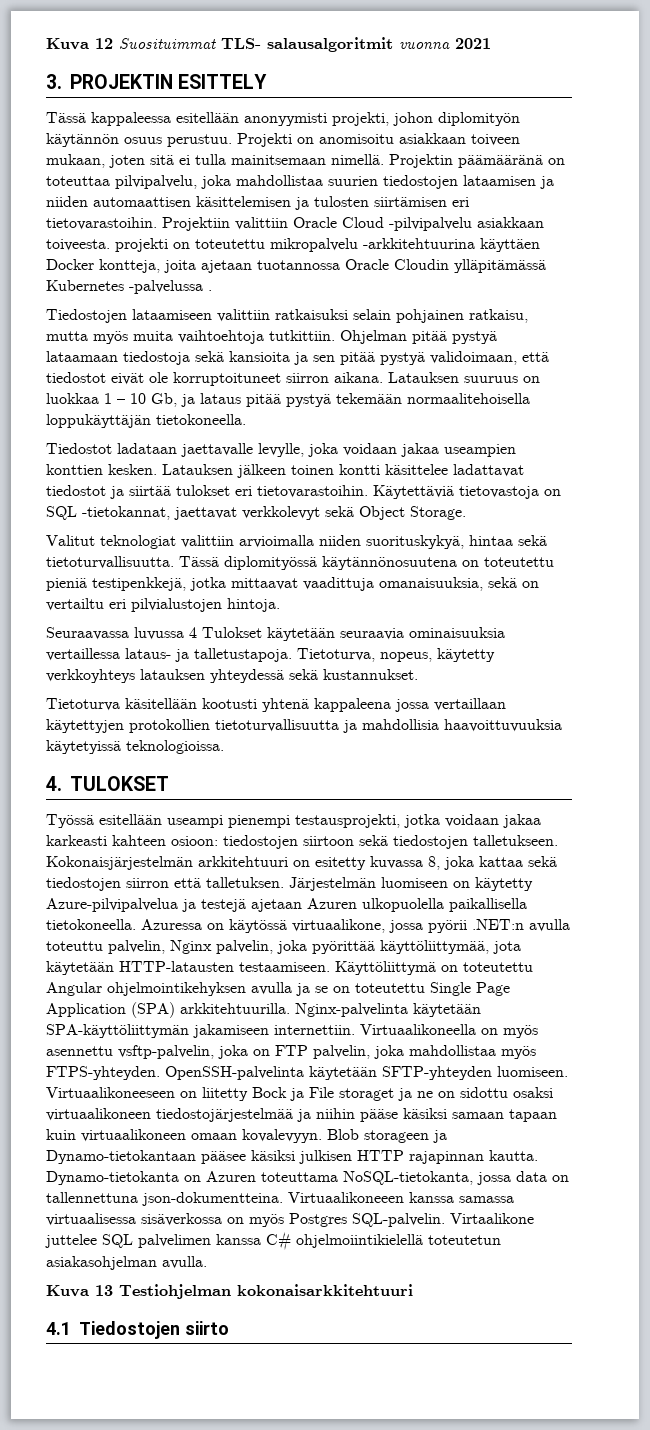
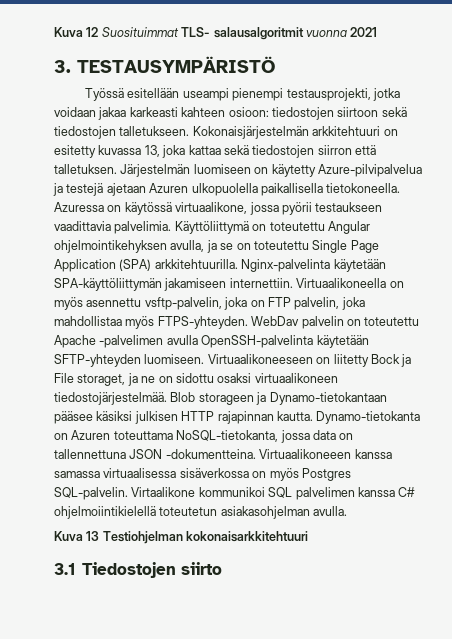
[70,74,268,89] [46,112,520,126] [46,133,520,147] [46,154,565,168] [46,175,554,189] [46,196,469,210] [46,217,544,231] [46,238,540,252] [46,259,546,273] [46,280,212,294] [46,309,528,323] [46,330,497,344] [46,351,549,365] [46,372,540,386] [46,393,530,407] [46,414,246,428] [46,443,516,457] [46,464,524,478] [46,485,561,499] [46,506,466,520] [46,535,547,549] [46,556,554,570] [46,577,539,591] [46,598,280,612] [46,627,505,641] [46,648,495,662] [46,669,418,683] [46,698,506,712] [46,719,562,733] [46,740,224,754] [46,776,169,791] PROJEKTIN ESITTELY // Tässä kappaleessa esitellään anonyymisti projekti, johon diplomityön käytännön osuus perustuu. Projekti on anomisoitu asiakkaan toiveen mukaan, joten sitä ei tulla mainitsemaan nimellä. Projektin päämääränä on toteuttaa pilvipalvelu, joka mahdollistaa suurien tiedostojen lataamisen ja niiden automaattisen käsittelemisen ja tulosten siirtämisen eri tietovarastoihin. Projektiin valittiin Oracle Cloud -pilvipalvelu asiakkaan toiveesta. projekti on toteutettu mikropalvelu -arkkitehtuurina käyttäen Docker kontteja, joita ajetaan tuotannossa Oracle Cloudin ylläpitämässä Kubernetes -palvelussa . // Tiedostojen lataamiseen valittiin ratkaisuksi selain pohjainen ratkaisu, mutta myös muita vaihtoehtoja tutkittiin. Ohjelman pitää pystyä lataamaan tiedostoja sekä kansioita ja sen pitää pystyä validoimaan, että tiedostot eivät ole korruptoituneet siirron aikana. Latauksen suuruus on luokkaa 1 – 10 Gb, ja lataus pitää pystyä tekemään normaalitehoisella loppukäyttäjän tietokoneella. // Tiedostot ladataan jaettavalle levylle, joka voidaan jakaa useampien konttien kesken. Latauksen jälkeen toinen kontti käsittelee ladattavat tiedostot ja siirtää tulokset eri tietovarastoihin. Käytettäviä tietovastoja on SQL -tietokannat, jaettavat verkkolevyt sekä Object Storage. // Valitut teknologiat valittiin arvioimalla niiden suorituskykyä, hintaa sekä tietoturvallisuutta. Tässä diplomityössä käytännönosuutena on toteutettu pieniä testipenkkejä, jotka mittaavat vaadittuja omanaisuuksia, sekä on vertailtu eri pilvialustojen hintoja. // Seuraavassa luvussa 4 Tulokset käytetään seuraavia ominaisuuksia vertaillessa lataus- ja talletustapoja. Tietoturva, nopeus, käytetty verkkoyhteys latauksen yhteydessä sekä kustannukset. // Tietoturva käsitellään kootusti yhtenä kappaleena jossa vertaillaan käytettyjen protokollien tietoturvallisuutta ja mahdollisia haavoittuvuuksia käytetyissä teknologioissa. // 4. TULOKSET -> [77,56,277,73] TESTAUSYMPÄRISTÖ
[428,856,440,870] 8, -> [144,145,160,157] 13,
[472,919,570,932] [46,940,521,954] [46,961,330,975] .NET:n avulla toteuttu palvelin, Nginx palvelin, joka pyörittää käyttöliittymää, jota käytetään HTTP-latausten testaamiseen. -> [315,202,383,212] [54,221,172,234] testaukseen vaadittavia palvelimia.
[251,982,292,995] avulla -> [170,240,205,252] avulla,
(160, 1073) none -> [251,316,420,329] [54,335,198,348] WebDav palvelin on toteutettu Apache -palvelimen avulla
[339,1088,394,1101] storaget -> [77,374,126,386] storaget,
[156,1108,557,1122] [46,1129,322,1143] tiedostojärjestelmää ja niihin pääse käsiksi samaan tapaan kuin virtuaalikoneen omaan kovalevyyn. -> [54,392,167,405] tiedostojärjestelmää.
[142,1192,283,1206] json-dokumentteina. -> [129,449,256,459] JSON -dokumentteina.
[45,1234,97,1248] juttelee -> [198,487,265,497] kommunikoi
[46,1322,71,1335] 4.1 -> [54,563,76,575] 3.1

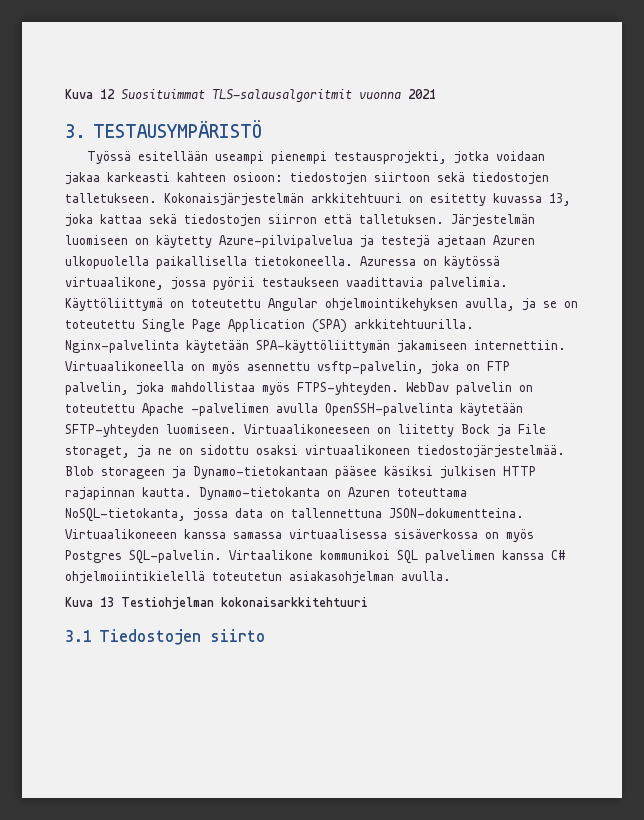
[181,27,304,40] TLS- salausalgoritmit -> [212,89,352,102] TLS-salausalgoritmit
[129,449,256,459] JSON -dokumentteina. -> [389,508,524,518] JSON-dokumentteina.

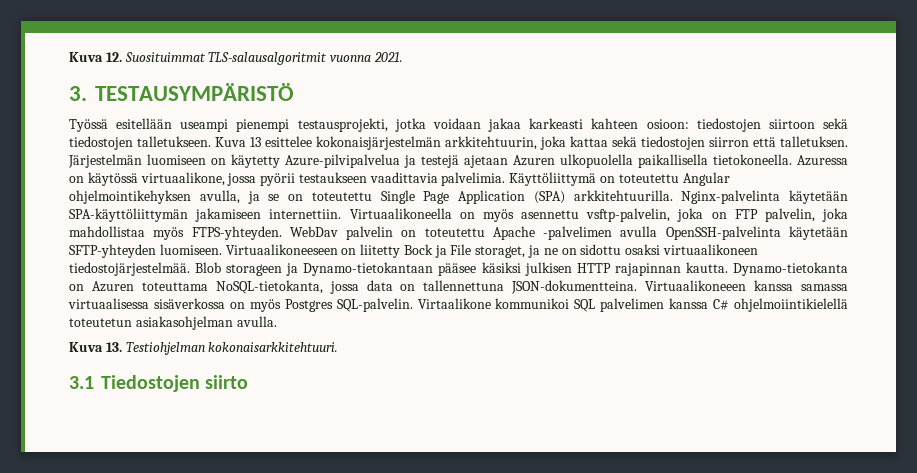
[65,89,115,99] Kuva 12 -> [69,52,122,62] Kuva 12.
[408,89,436,99] 2021 -> [373,52,403,62] 2021.
[164,193,571,206] Kokonaisjärjestelmän arkkitehtuuri on esitetty kuvassa 13, -> [215,136,537,150] Kuva 13 esittelee kokonaisjärjestelmän arkkitehtuurin,
[100,597,368,610] 13 Testiohjelman kokonaisarkkitehtuuri -> [105,342,339,355] 13. Testiohjelman kokonaisarkkitehtuuri.

